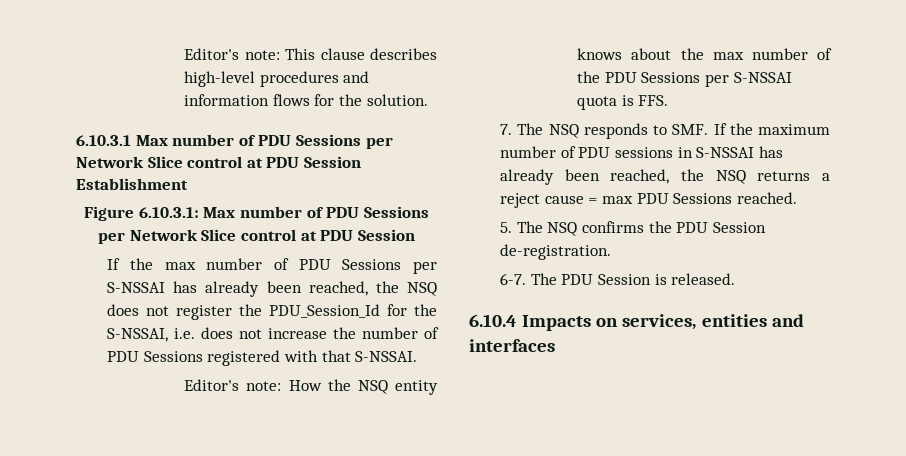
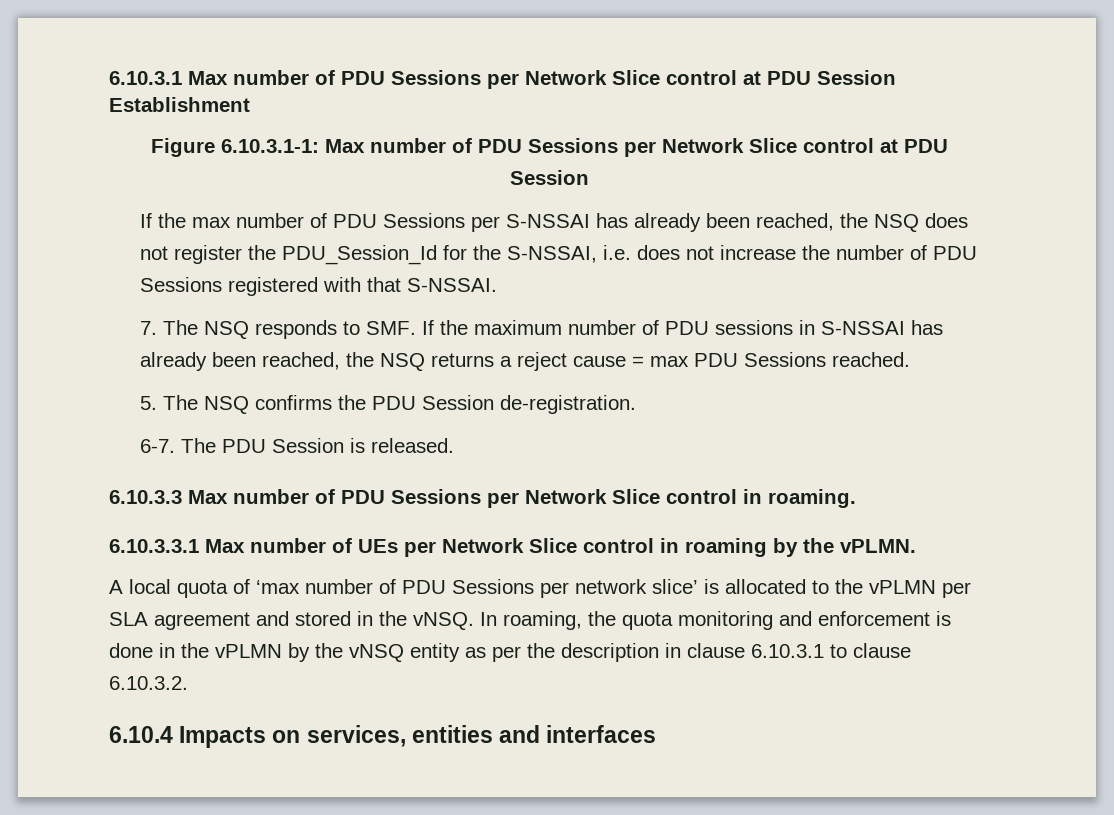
[184,48,437,60] [184,71,370,87] [184,94,428,106] Editor's note: This clause describes high-level procedures and information flows for the solution. // -> (109, 78) none
[138,207,199,218] 6.10.3.1: -> [220,139,319,153] 6.10.3.1-1:
[184,379,438,395] [577,48,832,60] [577,71,792,87] [577,95,669,110] // Editor's note: How the NSQ entity knows about the max number of the PDU Sessions per S-NSSAI quota is FFS. -> (497, 285) none
(736, 279) none -> [109,489,856,508] [109,538,916,557] [109,579,971,598] [109,611,951,630] [109,643,911,662] [109,676,188,690] // 6.10.3.3 Max number of PDU Sessions per Network Slice control in roaming. // 6.10.3.3.1 Max number of UEs per Network Slice control in roaming by the vPLMN. // A local quota of ‘max number of PDU Sessions per network slice’ is allocated to the vPLMN per SLA agreement and stored in the vNSQ. In roaming, the quota monitoring and enforcement is done in the vPLMN by the vNSQ entity as per the description in clause 6.10.3.1 to clause 6.10.3.2.

